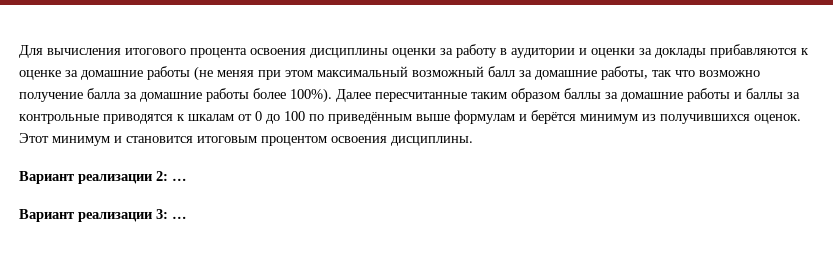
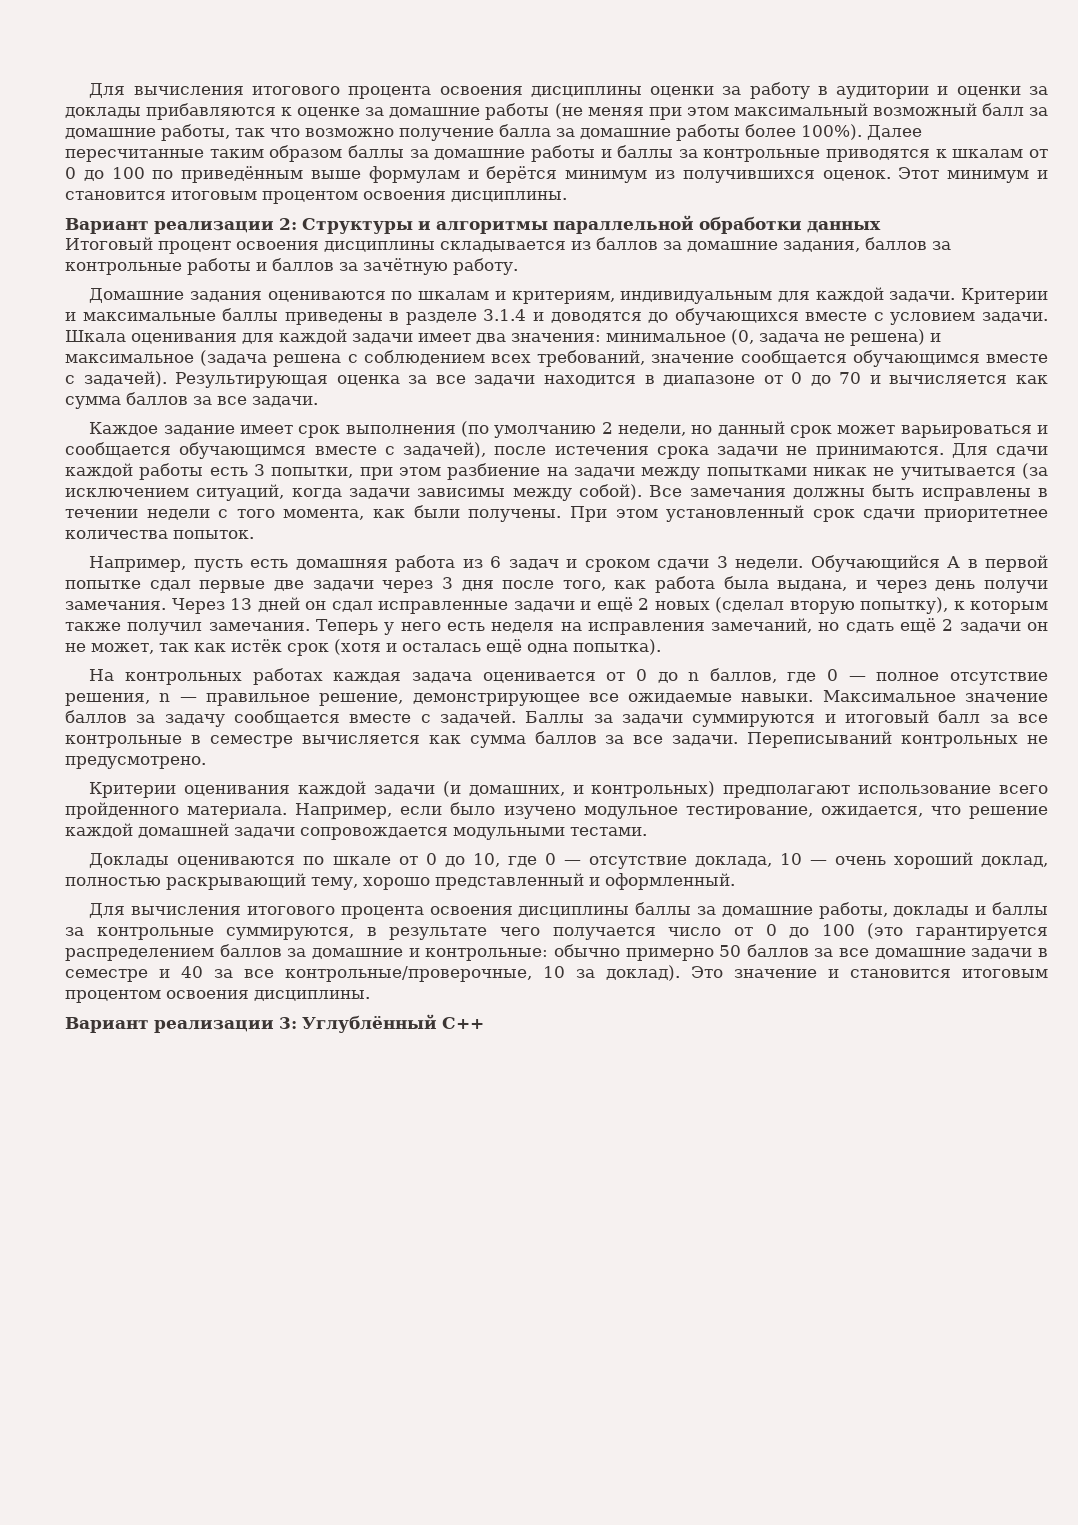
[172,178,187,181] … -> [302,215,881,234] [65,237,951,254] [65,258,518,275] [89,287,1049,304] [65,308,1048,325] [65,329,941,346] [65,350,1048,367] [65,371,1048,388] [65,392,318,409] [89,421,1049,438] [65,442,1048,459] [65,463,1049,480] [65,484,1049,501] [65,505,1049,522] [65,530,254,539] [89,555,1048,572] [65,576,1048,593] [65,597,1048,614] [65,618,1048,635] [65,639,661,656] [89,668,1049,685] [65,690,1048,706] [65,710,1049,727] [65,731,1048,748] [65,756,206,769] [89,781,1048,798] [65,802,1048,819] [65,823,647,840] [89,852,1048,869] [65,873,735,890] [89,902,1049,919] [65,923,1049,940] [65,944,1048,961] [65,965,1048,982] [65,990,370,1003] Структуры и алгоритмы параллельной обработки данных // Итоговый процент освоения дисциплины складывается из баллов за домашние задания, баллов за контрольные работы и баллов за зачётную работу. // Домашние задания оцениваются по шкалам и критериям, индивидуальным для каждой задачи. Критерии и максимальные баллы приведены в разделе 3.1.4 и доводятся до обучающихся вместе с условием задачи. Шкала оценивания для каждой задачи имеет два значения: минимальное (0, задача не решена) и максимальное (задача решена с соблюдением всех требований, значение сообщается обучающимся вместе с задачей). Результирующая оценка за все задачи находится в диапазоне от 0 до 70 и вычисляется как сумма баллов за все задачи. // Каждое задание имеет срок выполнения (по умолчанию 2 недели, но данный срок может варьироваться и сообщается обучающимся вместе с задачей), после истечения срока задачи не принимаются. Для сдачи каждой работы есть 3 попытки, при этом разбиение на задачи между попытками никак не учитывается (за исключением ситуаций, когда задачи зависимы между собой). Все замечания должны быть исправлены в течении недели с того момента, как были получены. При этом установленный срок сдачи приоритетнее количества попыток. // Например, пусть есть домашняя работа из 6 задач и сроком сдачи 3 недели. Обучающийся А в первой попытке сдал первые две задачи через 3 дня после того, как работа была выдана, и через день получи замечания. Через 13 дней он сдал исправленные задачи и ещё 2 новых (сделал вторую попытку), к которым также получил замечания. Теперь у него есть неделя на исправления замечаний, но сдать ещё 2 задачи он не может, так как истёк срок (хотя и осталась ещё одна попытка). // На контрольных работах каждая задача оценивается от 0 до n баллов, где 0 — полное отсутствие решения, n — правильное решение, демонстрирующее все ожидаемые навыки. Максимальное значение баллов за задачу сообщается вместе с задачей. Баллы за задачи суммируются и итоговый балл за все контрольные в семестре вычисляется как сумма баллов за все задачи. Переписываний контрольных не предусмотрено. // Критерии оценивания каждой задачи (и домашних, и контрольных) предполагают использование всего пройденного материала. Например, если было изучено модульное тестирование, ожидается, что решение каждой домашней задачи сопровождается модульными тестами. // Доклады оцениваются по шкале от 0 до 10, где 0 — отсутствие доклада, 10 — очень хороший доклад, полностью раскрывающий тему, хорошо представленный и оформленный. // Для вычисления итогового процента освоения дисциплины баллы за домашние работы, доклады и баллы за контрольные суммируются, в результате чего получается число от 0 до 100 (это гарантируется распределением баллов за домашние и контрольные: обычно примерно 50 баллов за все домашние задачи в семестре и 40 за все контрольные/проверочные, 10 за доклад). Это значение и становится итоговым процентом освоения дисциплины.
[172,216,187,219] … -> [302,1014,484,1033] Углублённый C++

